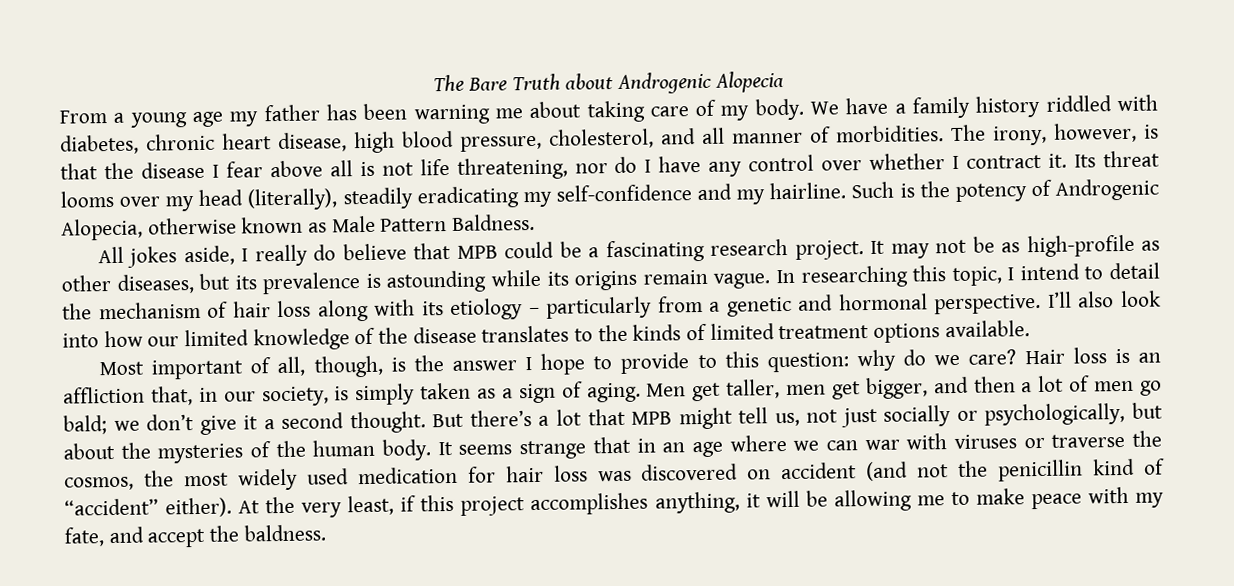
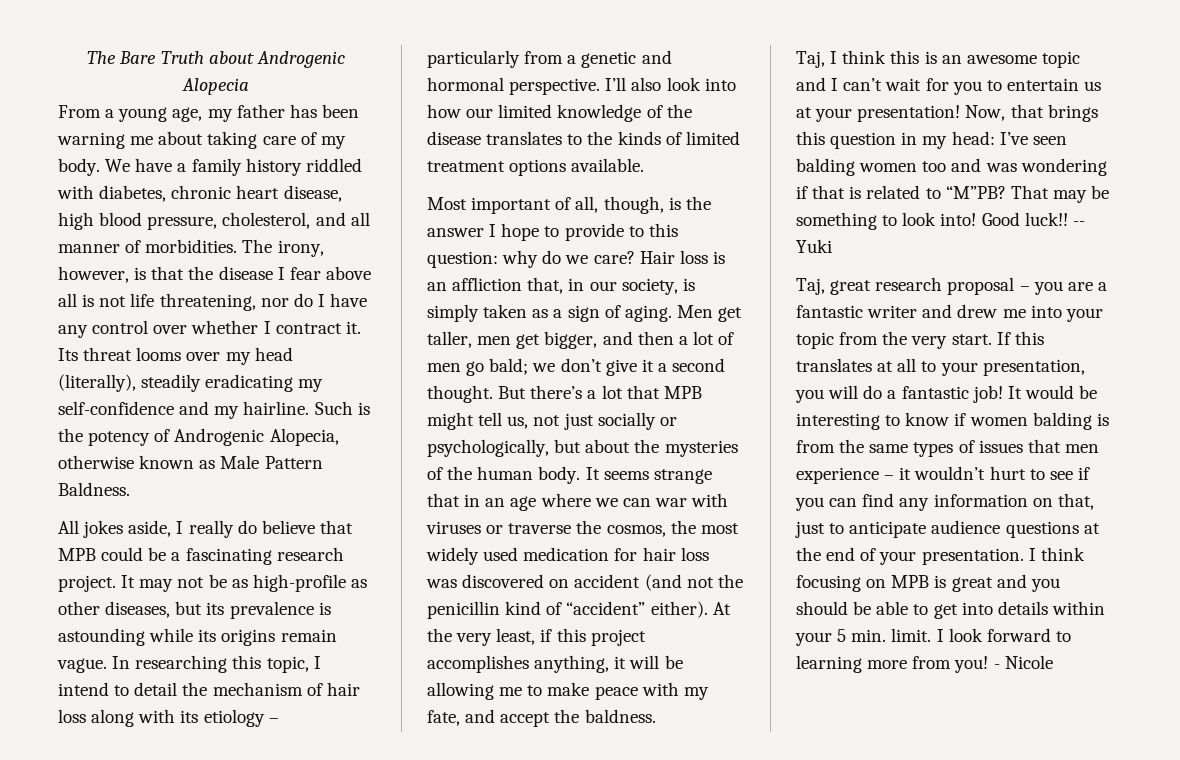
[191,111,223,128] age -> [172,107,203,122] age,
(326, 533) none -> [796,50,1080,68] [796,77,1102,95] [796,104,1098,122] [796,131,1067,149] [796,158,1107,176] [796,185,1110,203] [796,212,1085,230] [796,239,832,253] [796,277,1107,295] [796,304,1103,322] [796,331,1044,349] [796,358,1085,376] [795,385,1098,403] [796,412,1109,430] [796,439,1099,457] [796,466,1090,484] [795,493,1094,511] [795,520,1100,538] [796,547,1085,565] [796,574,1060,592] [796,601,1105,619] [795,628,1071,646] [796,655,1053,673] // Taj, I think this is an awesome topic and I can’t wait for you to entertain us at your presentation! Now, that brings this question in my head: I’ve seen balding women too and was wondering if that is related to “M”PB? That may be something to look into! Good luck!! -- Yuki // Taj, great research proposal – you are a fantastic writer and drew me into your topic from the very start. If this translates at all to your presentation, you will do a fantastic job! It would be interesting to know if women balding is from the same types of issues that men experience – it wouldn’t hurt to see if you can find any information on that, just to anticipate audience questions at the end of your presentation. I think focusing on MPB is great and you should be able to get into details within your 5 min. limit. I look forward to learning more from you! - Nicole

